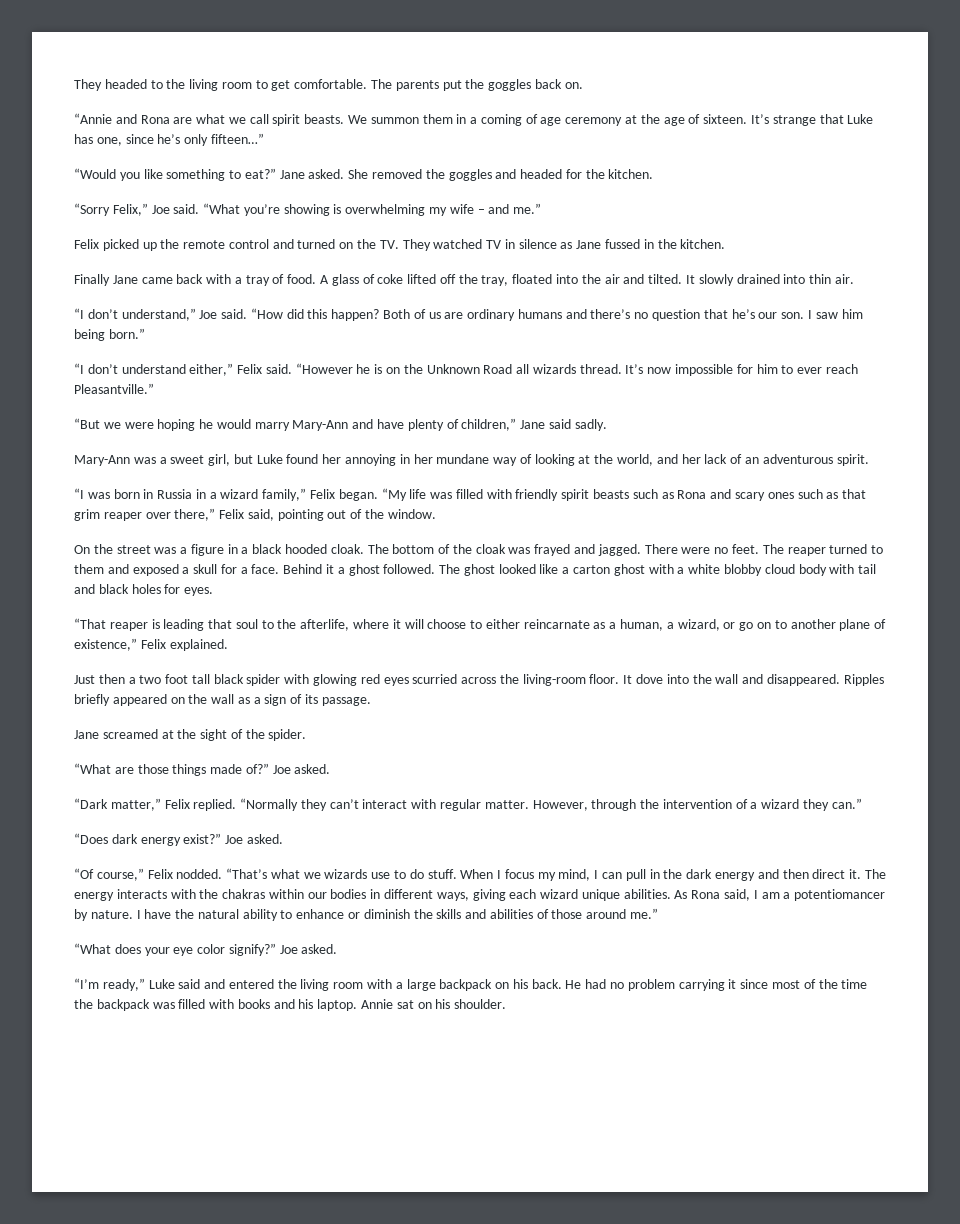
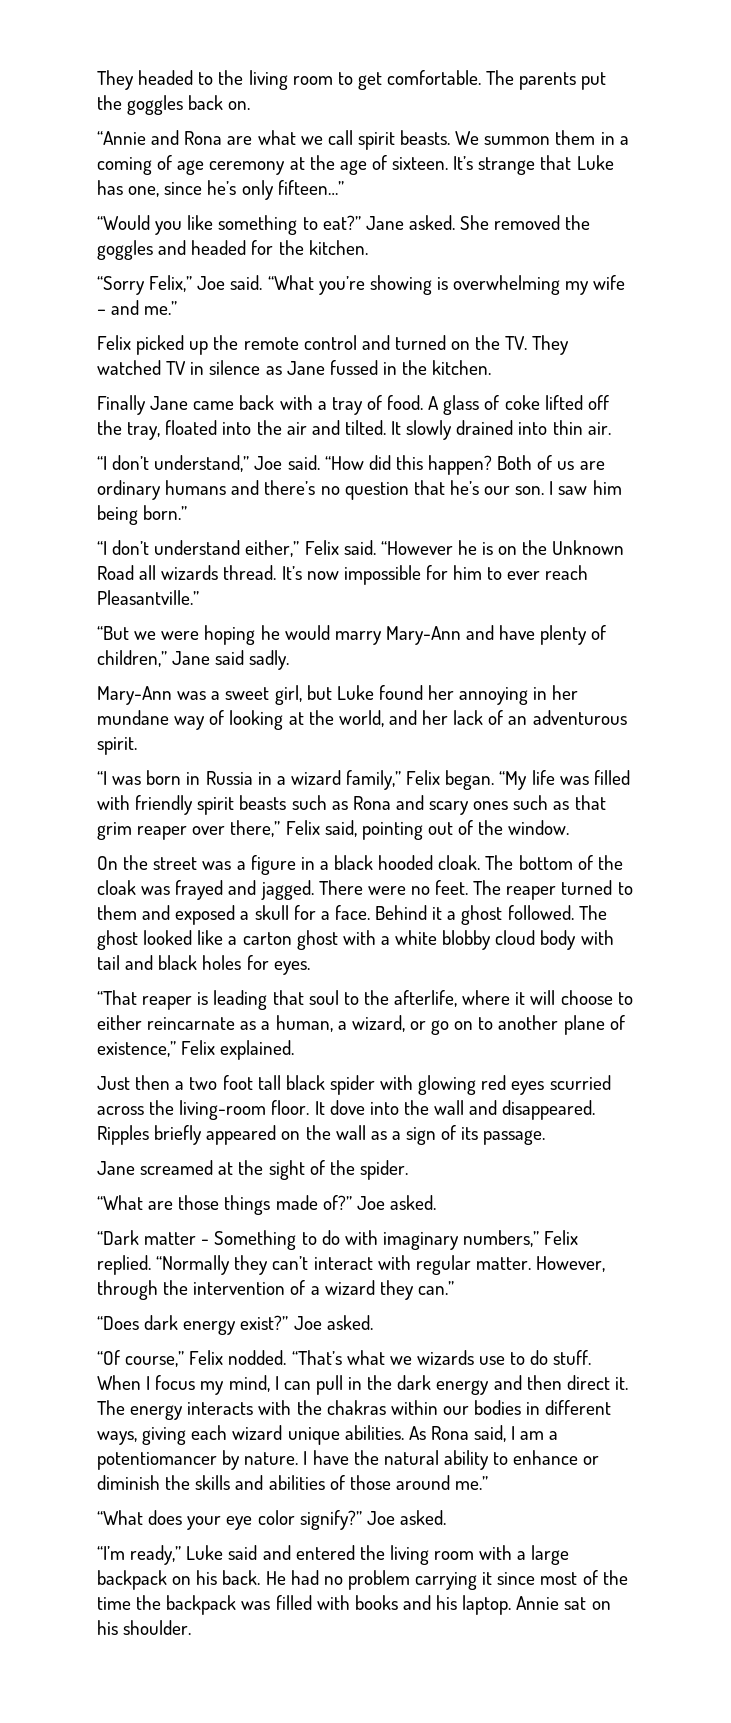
[110,798,161,811] matter,” -> [144,1230,540,1250] matter - Something to do with imaginary numbers,”

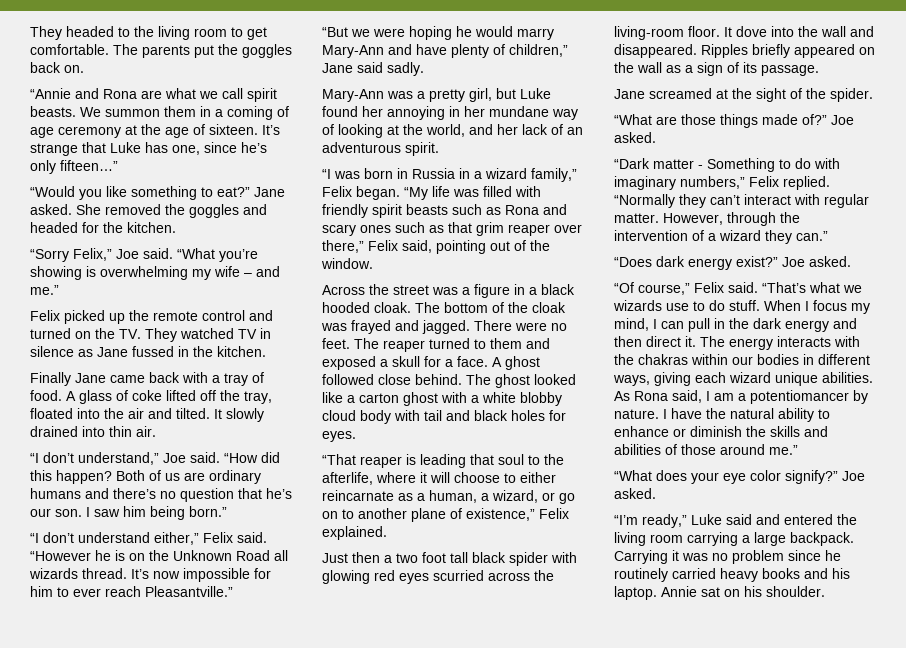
[225,687,270,700] sweet -> [429,89,465,102] pretty
[97,856,118,870] On -> [322,285,365,295] Across
[375,905,574,925] Behind it a ghost followed. -> [492,356,540,370] [322,374,462,385] A ghost followed close behind.
[228,1350,287,1365] nodded. -> [728,282,758,293] said.
[479,1545,513,1560] with -> [687,532,738,546] carrying
[97,1570,628,1590] [97,1595,350,1615] backpack on his back. He had no problem carrying it since most of the time the backpack was filled with -> [790,532,854,546] [614,550,841,564] [614,568,758,582] backpack. Carrying it was no problem since he routinely carried heavy

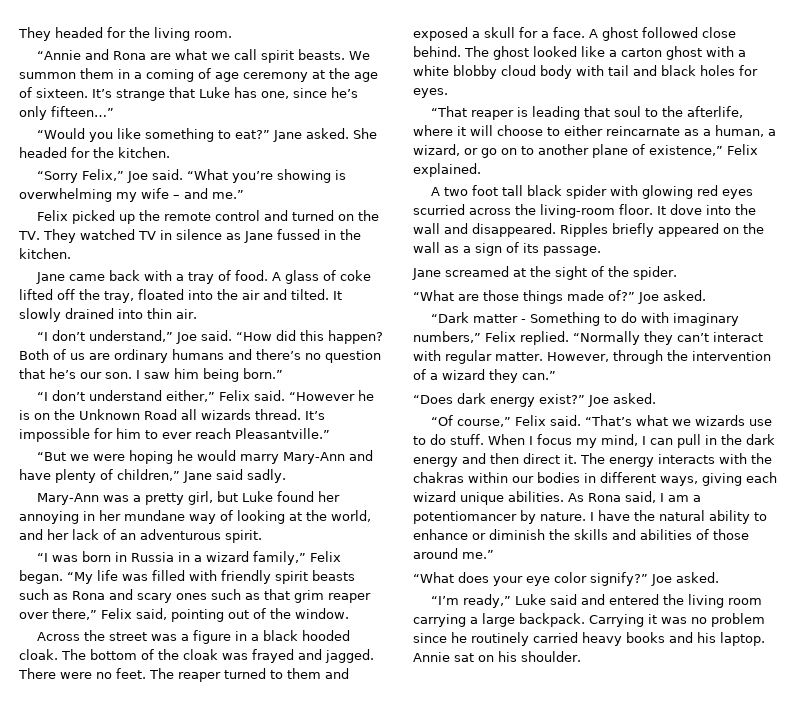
[118,26,267,40] [30,44,292,58] [30,62,84,73] to the living room to get comfortable. The parents put the goggles back on. -> [107,27,232,41] for the living room.
[105,204,267,218] removed the goggles and -> (378, 133) none
[30,372,71,386] Finally -> (71, 253) none
[153,571,180,579] now -> (325, 415) none
[322,552,392,563] Just then a -> [431,187,441,196] A

